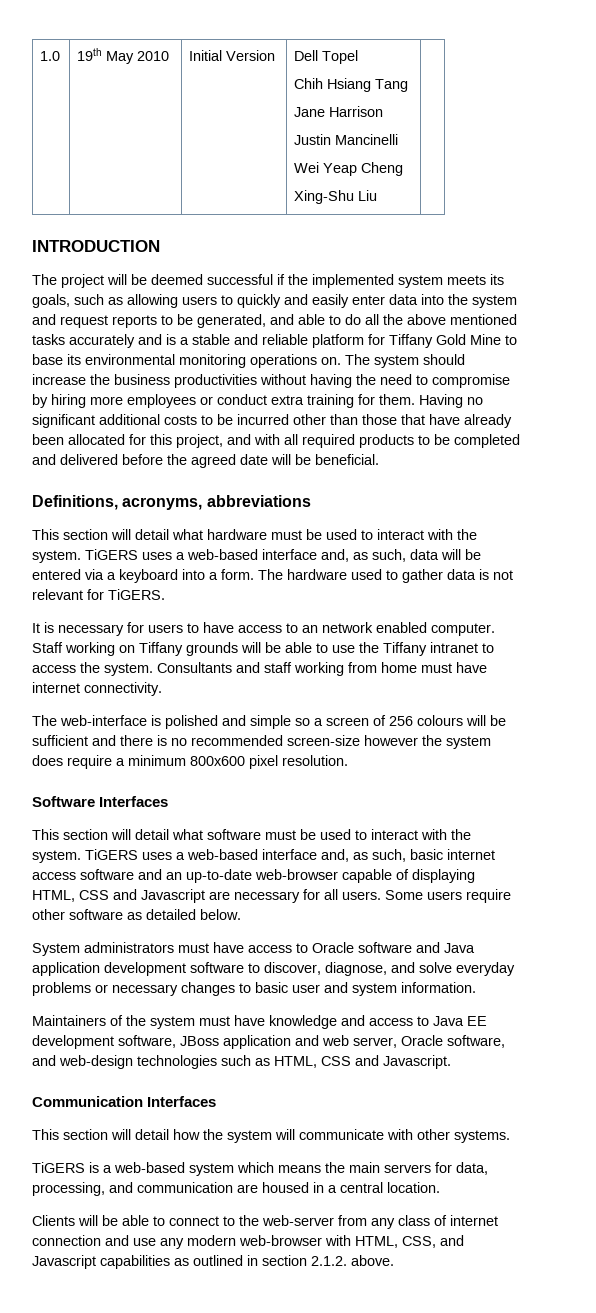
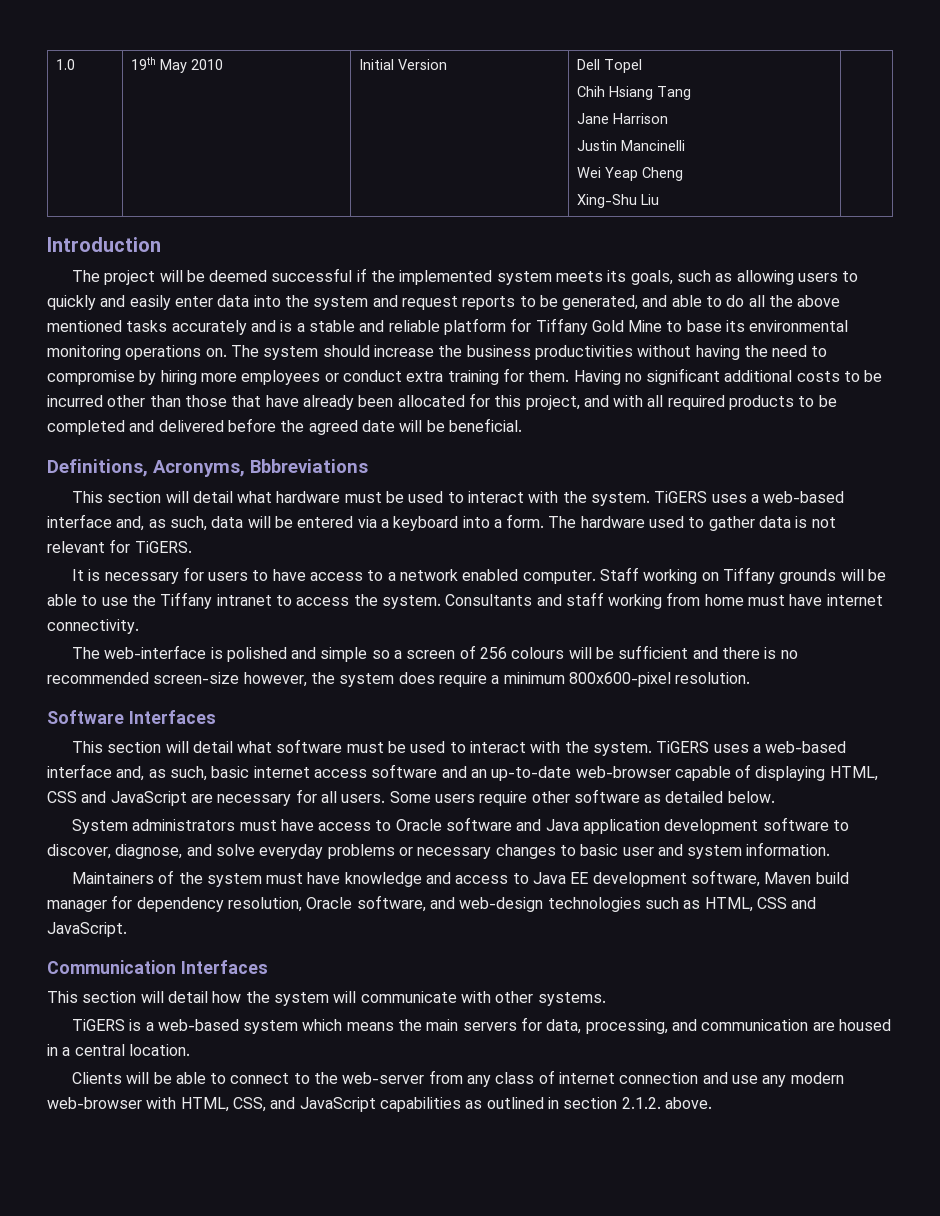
[32,240,160,252] INTRODUCTION -> [47,237,161,252] Introduction
[122,495,311,510] acronyms, abbreviations -> [153,459,368,477] Acronyms, Bbbreviations
[302,625,318,633] an -> [387,572,396,581] a
[364,735,418,746] however -> [243,672,307,687] however,
[190,755,278,769] 800x600 pixel -> [568,672,671,687] 800x600-pixel
[141,889,205,903] Javascript -> [110,791,187,806] JavaScript
[180,1035,397,1049] JBoss application and web server, -> [764,872,849,884] [47,895,302,912] Maven build manager for dependency resolution,
[383,1055,451,1069] Javascript. -> [47,922,127,937] JavaScript.
[32,1255,96,1269] Javascript -> [299,1097,376,1112] JavaScript

